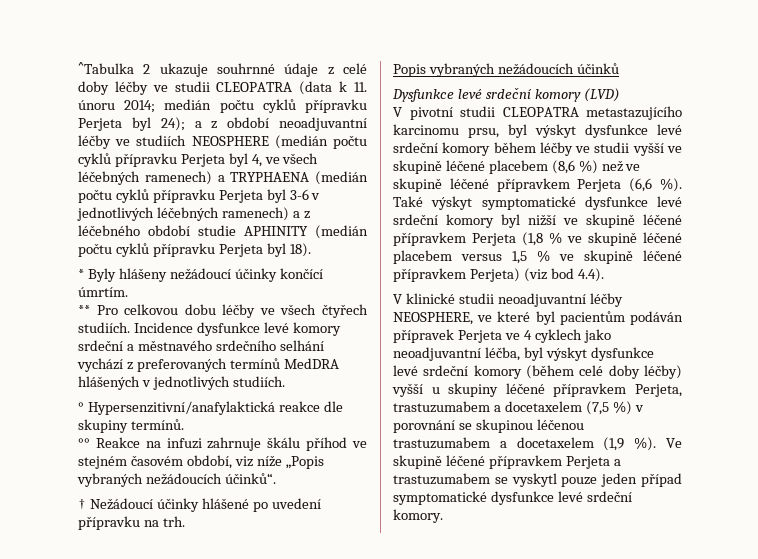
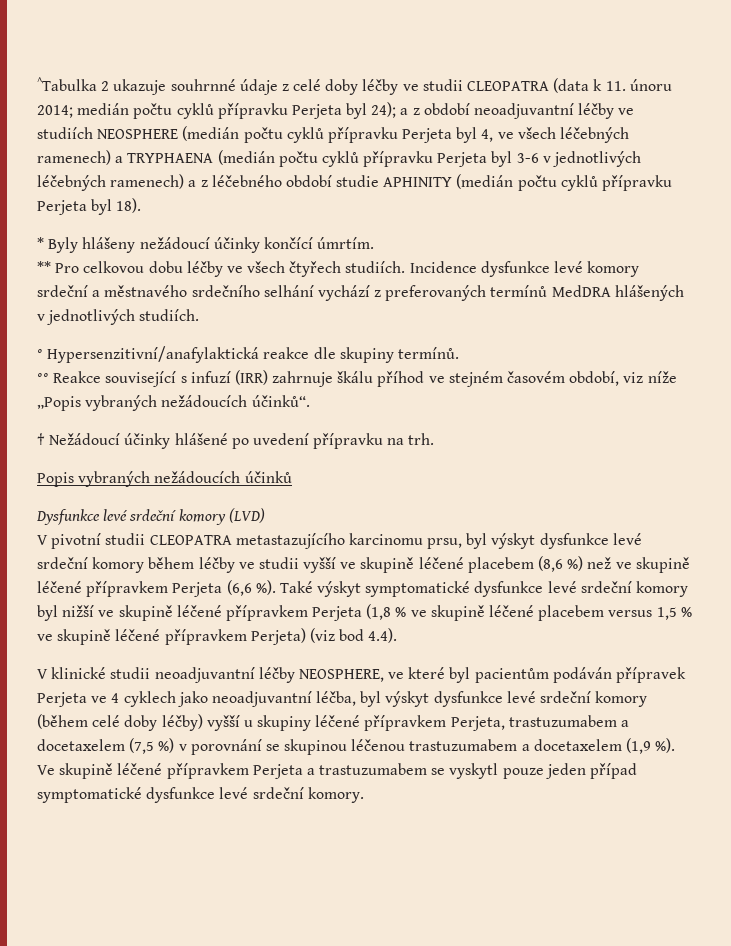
[145,438,202,449] na infuzi -> [105,370,268,387] související s infuzí (IRR)

